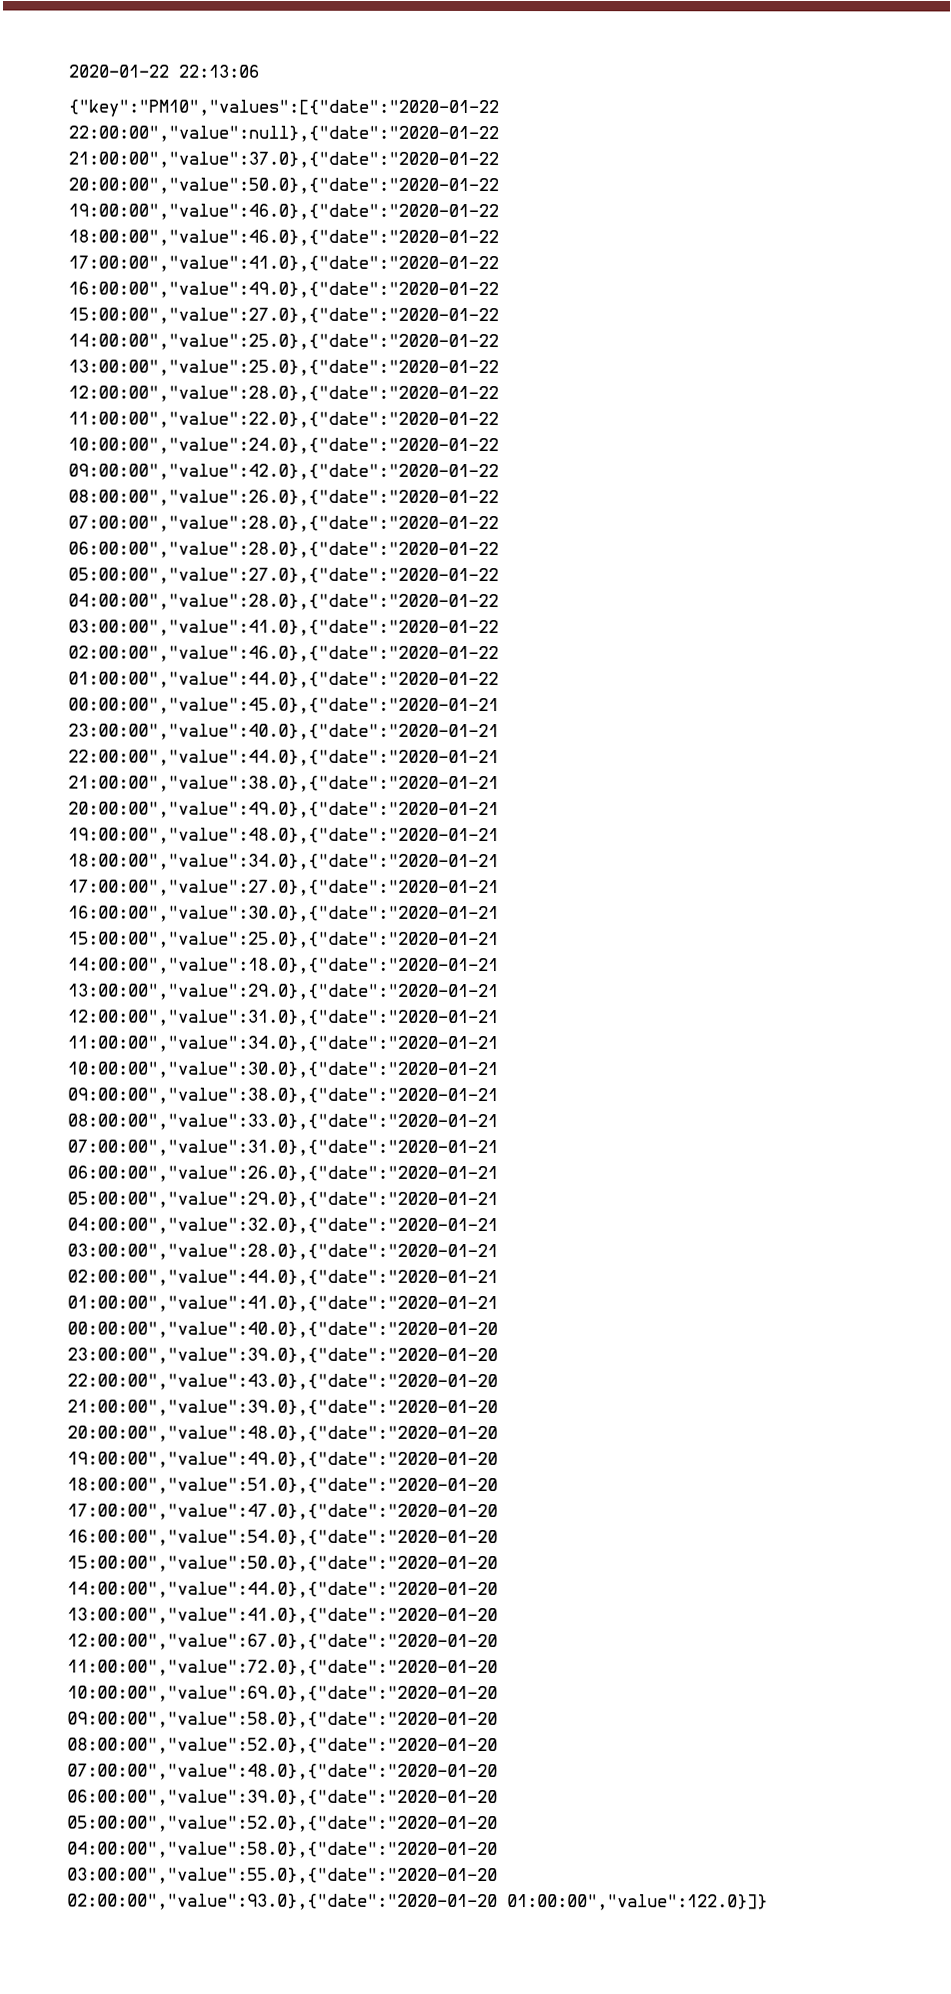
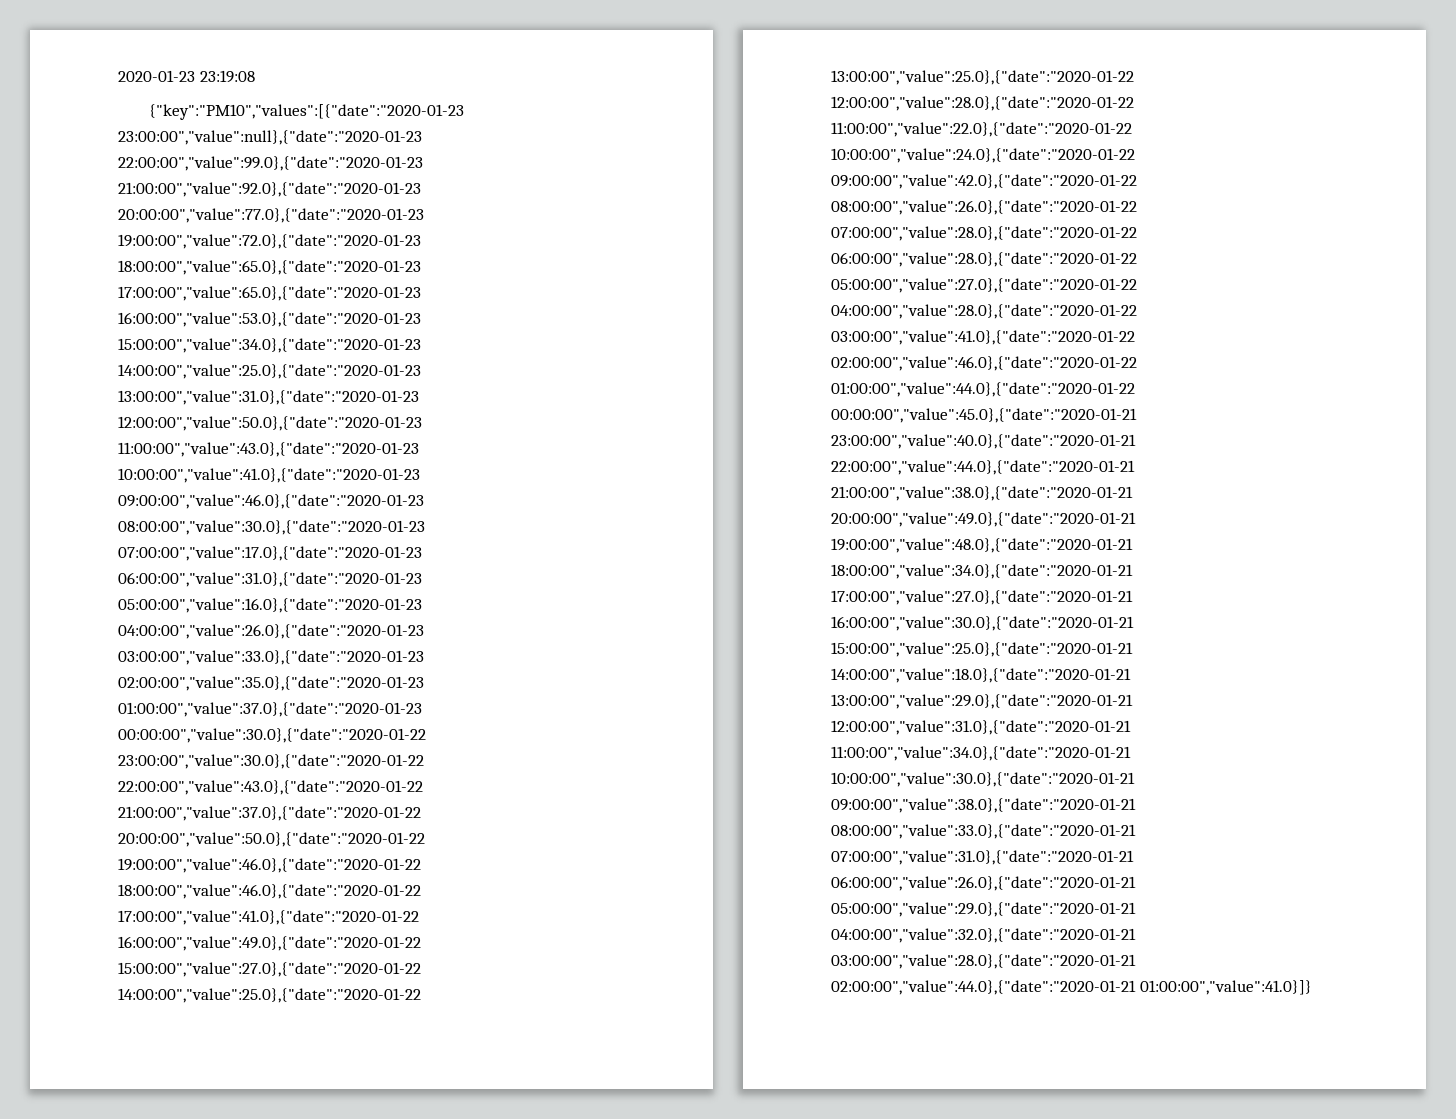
[68,64,259,78] [68,99,499,118] [68,125,499,143] 2020-01-22 22:13:06 // {"key":"PM10","values":[{"date":"2020-01-22 22:00:00","value":null},{"date":"2020-01-22 -> [118,70,255,83] [148,104,464,120] [118,130,422,145] [118,156,423,171] [118,182,421,197] [118,208,424,223] [118,234,421,249] [118,260,421,275] [118,286,421,301] [118,312,421,327] [118,338,421,353] [118,364,421,379] [118,390,419,405] [118,416,422,431] [118,442,419,457] [118,468,420,483] [118,494,424,509] [118,520,425,535] [118,546,422,561] [118,572,422,587] [118,598,422,613] [118,624,424,639] [118,650,424,665] [118,676,424,691] [118,702,422,717] [118,728,426,743] [118,754,424,769] [118,780,423,795] 2020-01-23 23:19:08 // {"key":"PM10","values":[{"date":"2020-01-23 23:00:00","value":null},{"date":"2020-01-23 22:00:00","value":99.0},{"date":"2020-01-23 21:00:00","value":92.0},{"date":"2020-01-23 20:00:00","value":77.0},{"date":"2020-01-23 19:00:00","value":72.0},{"date":"2020-01-23 18:00:00","value":65.0},{"date":"2020-01-23 17:00:00","value":65.0},{"date":"2020-01-23 16:00:00","value":53.0},{"date":"2020-01-23 15:00:00","value":34.0},{"date":"2020-01-23 14:00:00","value":25.0},{"date":"2020-01-23 13:00:00","value":31.0},{"date":"2020-01-23 12:00:00","value":50.0},{"date":"2020-01-23 11:00:00","value":43.0},{"date":"2020-01-23 10:00:00","value":41.0},{"date":"2020-01-23 09:00:00","value":46.0},{"date":"2020-01-23 08:00:00","value":30.0},{"date":"2020-01-23 07:00:00","value":17.0},{"date":"2020-01-23 06:00:00","value":31.0},{"date":"2020-01-23 05:00:00","value":16.0},{"date":"2020-01-23 04:00:00","value":26.0},{"date":"2020-01-23 03:00:00","value":33.0},{"date":"2020-01-23 02:00:00","value":35.0},{"date":"2020-01-23 01:00:00","value":37.0},{"date":"2020-01-23 00:00:00","value":30.0},{"date":"2020-01-22 23:00:00","value":30.0},{"date":"2020-01-22 22:00:00","value":43.0},{"date":"2020-01-22
[67,1295,498,1313] [67,1321,498,1339] [67,1347,498,1365] [67,1373,498,1391] [67,1399,498,1417] [67,1425,498,1443] [67,1451,498,1469] [67,1477,498,1495] [67,1503,498,1521] [67,1529,498,1547] [67,1555,498,1573] [67,1581,498,1599] [67,1607,498,1625] [67,1633,498,1651] [67,1659,498,1677] [67,1685,498,1703] [67,1711,498,1729] [67,1737,498,1755] [67,1763,498,1781] [67,1789,498,1807] [67,1815,498,1833] [67,1841,498,1859] [67,1867,498,1885] [67,1893,768,1911] 01:00:00","value":41.0},{"date":"2020-01-21 00:00:00","value":40.0},{"date":"2020-01-20 23:00:00","value":39.0},{"date":"2020-01-20 22:00:00","value":43.0},{"date":"2020-01-20 21:00:00","value":39.0},{"date":"2020-01-20 20:00:00","value":48.0},{"date":"2020-01-20 19:00:00","value":49.0},{"date":"2020-01-20 18:00:00","value":51.0},{"date":"2020-01-20 17:00:00","value":47.0},{"date":"2020-01-20 16:00:00","value":54.0},{"date":"2020-01-20 15:00:00","value":50.0},{"date":"2020-01-20 14:00:00","value":44.0},{"date":"2020-01-20 13:00:00","value":41.0},{"date":"2020-01-20 12:00:00","value":67.0},{"date":"2020-01-20 11:00:00","value":72.0},{"date":"2020-01-20 10:00:00","value":69.0},{"date":"2020-01-20 09:00:00","value":58.0},{"date":"2020-01-20 08:00:00","value":52.0},{"date":"2020-01-20 07:00:00","value":48.0},{"date":"2020-01-20 06:00:00","value":39.0},{"date":"2020-01-20 05:00:00","value":52.0},{"date":"2020-01-20 04:00:00","value":58.0},{"date":"2020-01-20 03:00:00","value":55.0},{"date":"2020-01-20 02:00:00","value":93.0},{"date":"2020-01-20 01:00:00","value":122.0}]} -> [1139,980,1312,995] 01:00:00","value":41.0}]}

